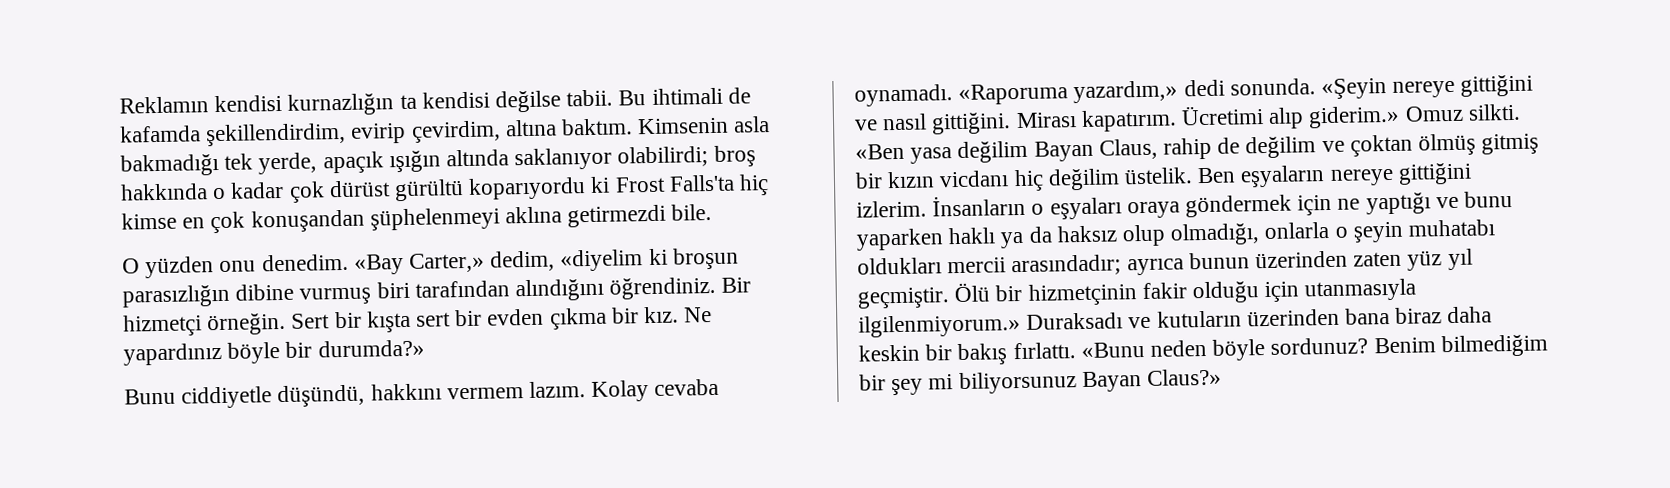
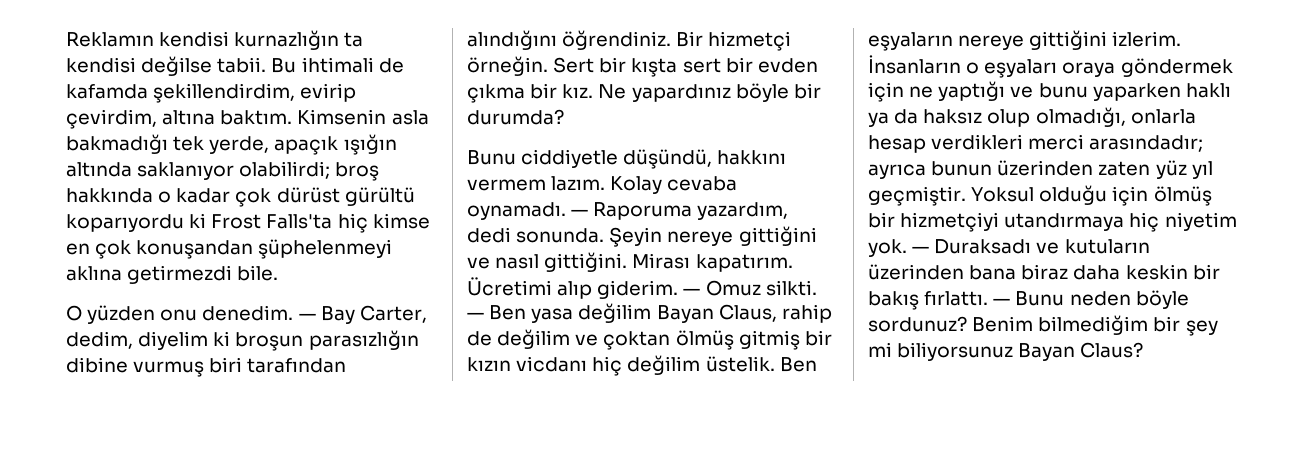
[353,249,644,275] «Bay Carter,» dedim, «diyelim -> [298,305,427,324] [66,331,209,350] — Bay Carter, dedim, diyelim
[317,339,425,358] durumda?» -> [467,109,564,125] durumda?
[958,80,1179,105] «Raporuma yazardım,» -> [571,202,789,220] — Raporuma yazardım,
[1321,78,1388,100] «Şeyin -> [609,227,663,247] Şeyin
[1308,103,1521,129] [855,143,905,160] giderim.» Omuz silkti. «Ben -> [597,280,817,299] [467,305,527,320] giderim. — Omuz silkti. — Ben
[1334,219,1496,243] [857,257,1007,275] o şeyin muhatabı oldukları mercii -> [868,134,1085,153] hesap verdikleri merci
[954,278,1417,306] [858,314,1021,338] Ölü bir hizmetçinin fakir olduğu için utanmasıyla ilgilenmiyorum.» -> [971,185,1212,206] [868,212,1237,232] [868,239,930,257] Yoksul olduğu için ölmüş bir hizmetçiyi utandırmaya hiç niyetim yok. —
[1080,341,1145,359] «Bunu -> [993,291,1065,306] — Bunu
[1147,368,1223,386] Claus?» -> [1080,342,1144,358] Claus?

